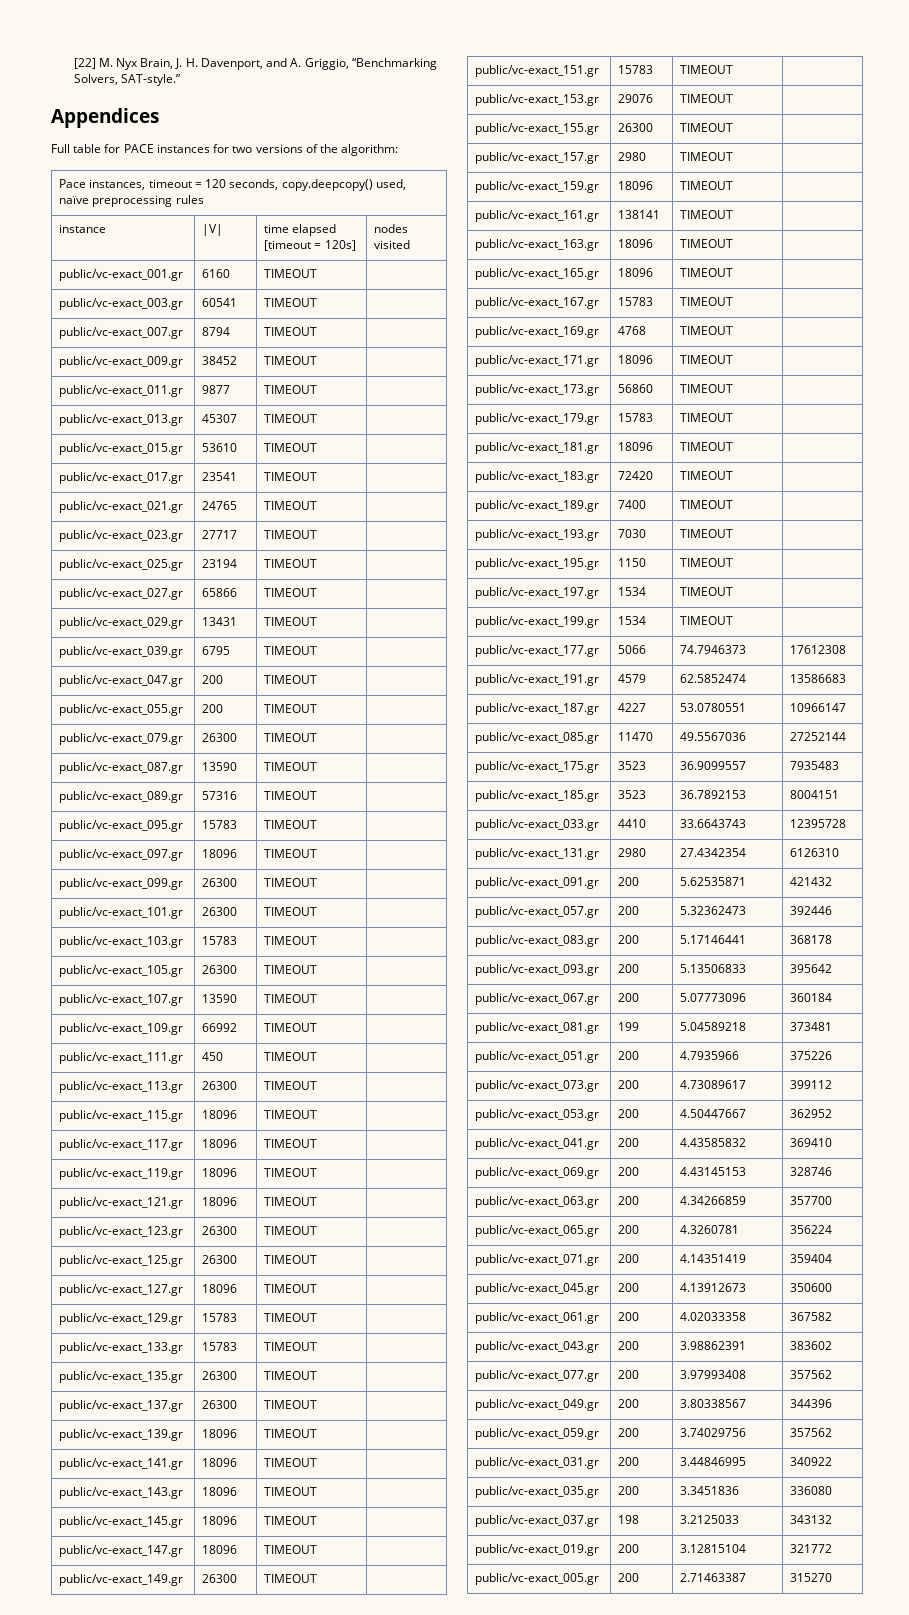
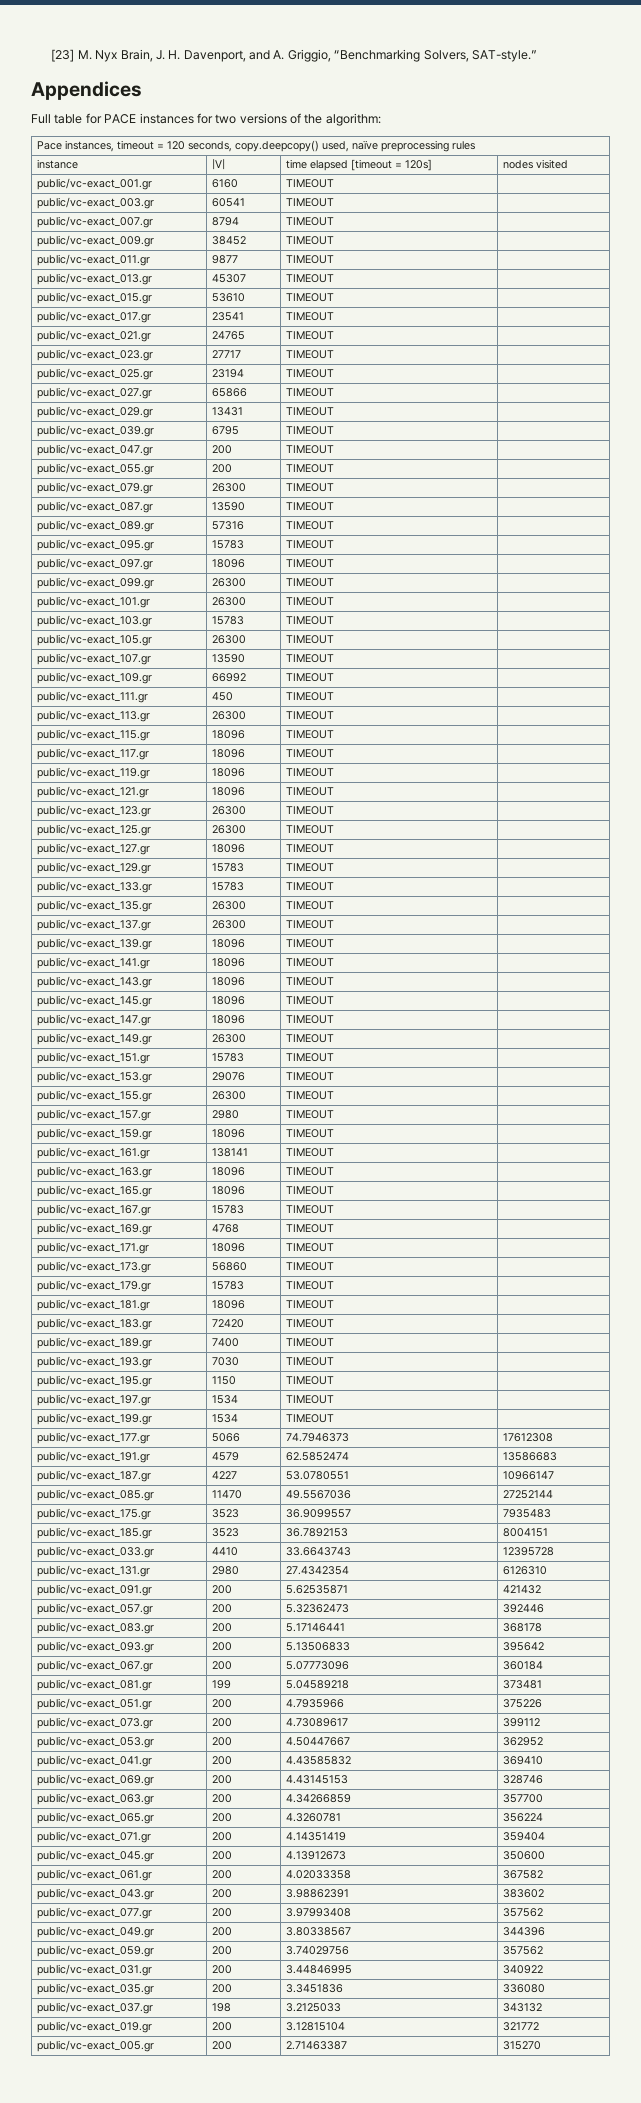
[73,58,96,69] [22] -> [51,49,75,62] [23]

